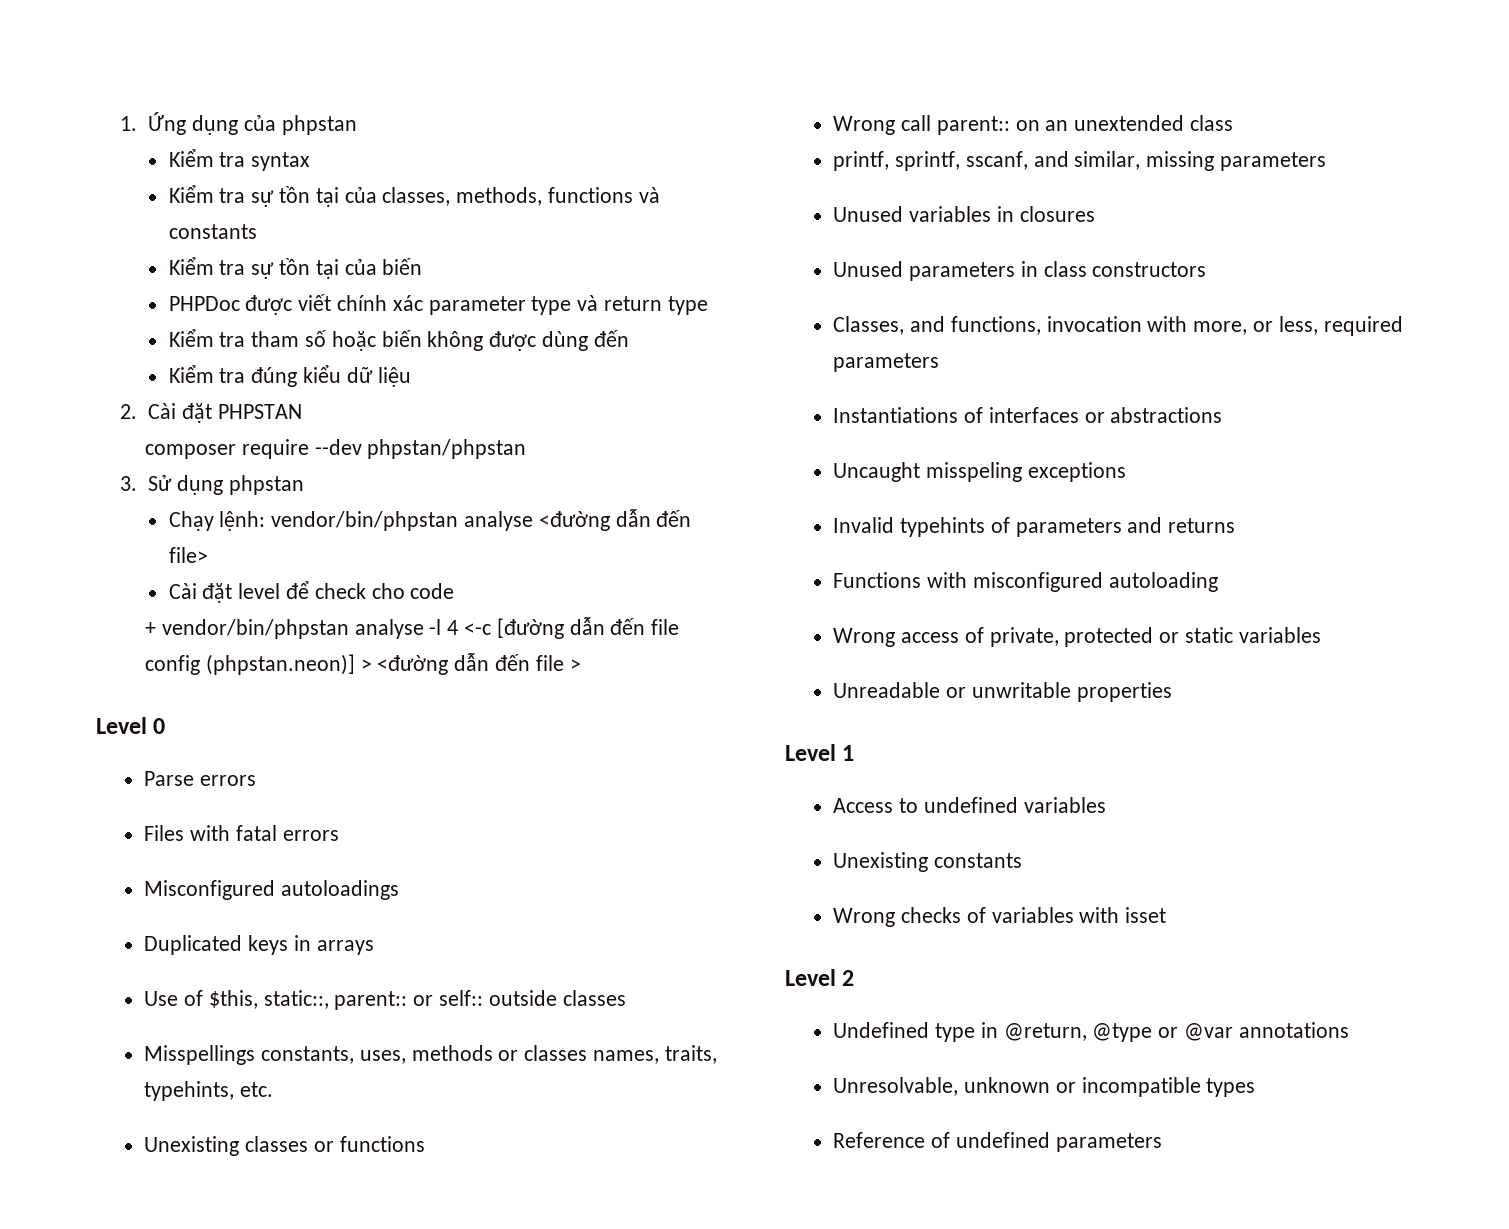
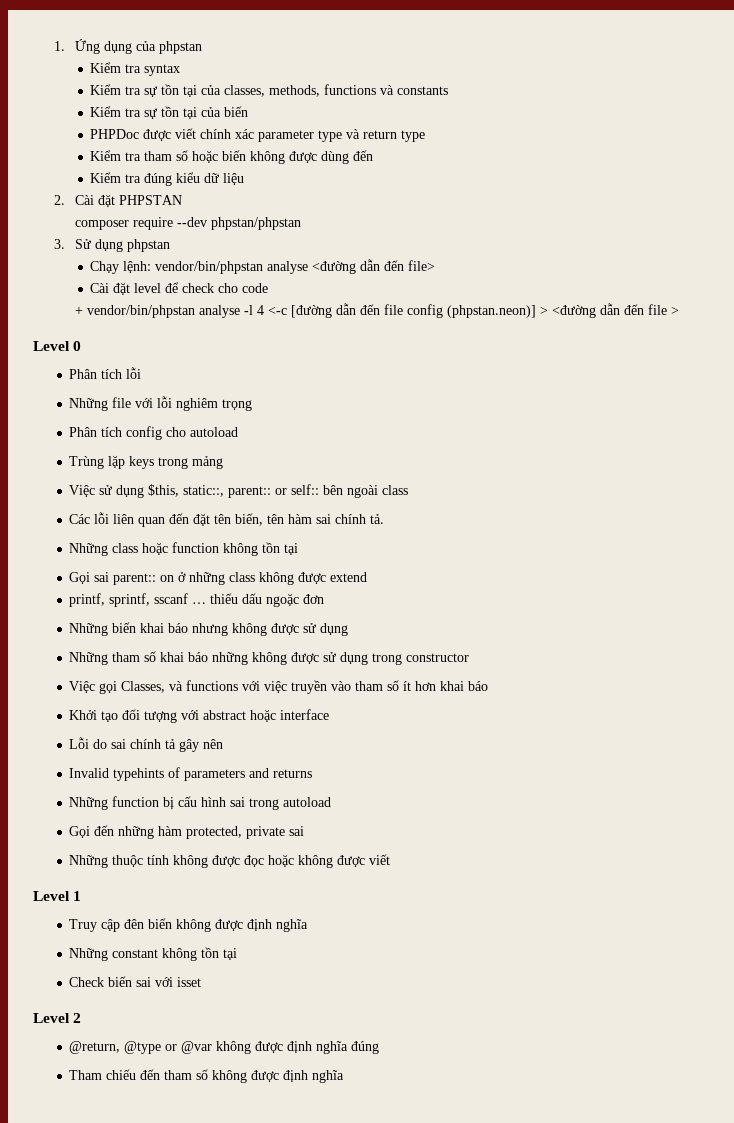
[144,771,256,786] [144,825,339,841] [144,880,399,900] [144,935,374,955] [144,990,203,1006] Parse errors // Files with fatal errors // Misconfigured autoloadings // Duplicated keys in arrays // Use of -> [69,367,142,379] [69,396,253,411] [69,426,239,440] [69,455,224,469] [69,485,145,498] Phân tích lỗi // Những file với lỗi nghiêm trọng // Phân tích config cho autoload // Trùng lặp keys trong mảng // Việc sử dụng
[488,990,626,1006] [144,1045,717,1065] [144,1081,273,1101] [144,1136,425,1156] [833,115,1233,135] [833,151,1326,171] [833,206,1095,222] [833,261,1207,281] [833,316,1403,336] [833,353,940,372] [833,407,1223,423] [833,462,1126,482] outside classes // Misspellings constants, uses, methods or classes names, traits, typehints, etc. // Unexisting classes or functions // Wrong call parent:: on an unextended class // printf, sprintf, sscanf, and similar, missing parameters // Unused variables in closures // Unused parameters in class constructors // Classes, and functions, invocation with more, or less, required parameters // Instantiations of interfaces or abstractions // Uncaught misspeling exceptions -> [323,485,409,498] [69,512,385,527] [69,542,299,556] [69,572,368,585] [69,593,325,607] [69,622,349,636] [69,651,470,665] [69,680,489,694] [69,709,330,723] [69,737,224,752] bên ngoài class // Các lỗi liên quan đến đặt tên biến, tên hàm sai chính tả. // Những class hoặc function không tồn tại // Gọi sai parent:: on ở những class không được extend // printf, sprintf, sscanf … thiếu dấu ngoặc đơn // Những biến khai báo nhưng không được sử dụng // Những tham số khai báo những không được sử dụng trong constructor // Việc gọi Classes, và functions với việc truyền vào tham số ít hơn khai báo // Khởi tạo đối tượng với abstract hoặc interface // Lỗi do sai chính tả gây nên
[833,572,1218,592] [833,627,1321,647] [833,682,1172,702] [785,744,855,761] [833,797,1106,813] [833,852,1022,872] [833,907,1120,927] Functions with misconfigured autoloading // Wrong access of private, protected or static variables // Unreadable or unwritable properties // Level 1 // Access to undefined variables // Unexisting constants // Wrong checks of variables with -> [69,796,332,810] [69,825,305,839] [69,854,391,868] [33,891,82,901] [69,918,309,932] [69,947,238,961] [69,976,174,987] Những function bị cấu hình sai trong autoload // Gọi đến những hàm protected, private sai // Những thuộc tính không được đọc hoặc không được viết // Level 1 // Truy cập đên biến không được định nghĩa // Những constant không tồn tại // Check biến sai với
[833,1022,998,1042] Undefined type in -> (82, 1018) none
[1238,1022,1349,1038] [833,1077,1256,1097] [833,1132,1162,1152] annotations // Unresolvable, unknown or incompatible types // Reference of undefined parameters -> [216,1041,380,1054] [69,1069,345,1083] không được định nghĩa đúng // Tham chiếu đến tham số không được định nghĩa

